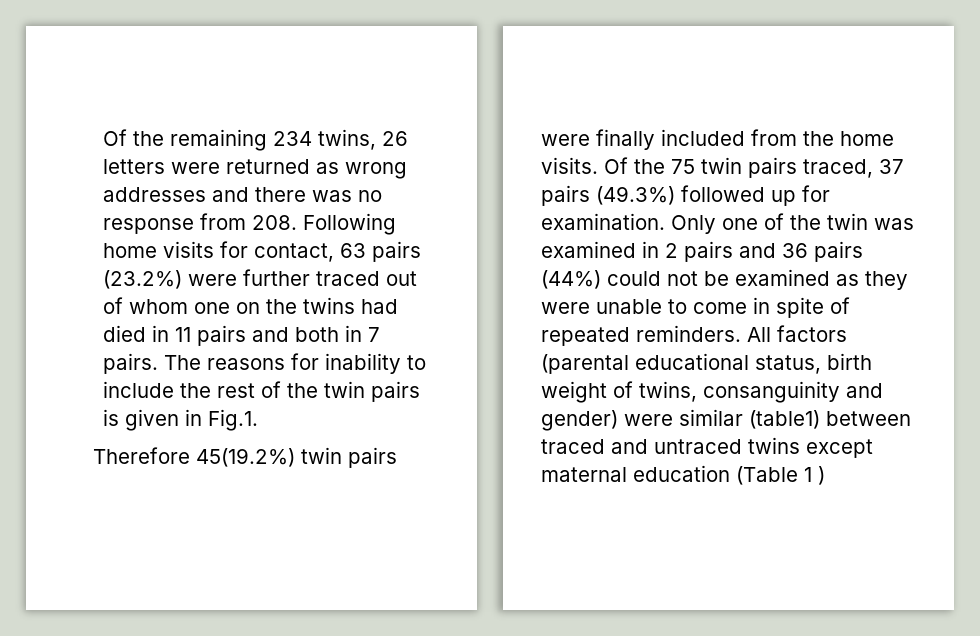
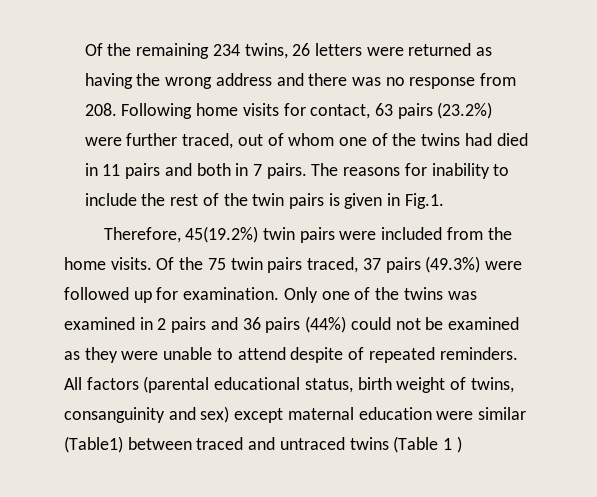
[345,162,408,179] [103,187,207,202] wrong addresses -> [84,73,272,89] having the wrong address
[316,271,381,286] traced -> [182,133,234,149] traced,
[236,302,261,314] on -> [371,133,388,146] of
[92,447,190,464] Therefore -> [103,227,181,243] Therefore,
[596,129,655,150] finally -> (377, 235) none
(675, 195) none -> [484,261,522,270] were
[827,213,868,230] twin -> [403,287,443,300] twins
[693,297,824,318] come in spite -> [237,347,344,363] attend despite
[541,410,618,431] gender) -> [200,406,432,423] sex) except maternal education
[749,410,820,429] (table1) -> [64,436,123,453] (Table1)
[806,439,873,458] [541,465,730,482] except maternal education -> (389, 443) none

